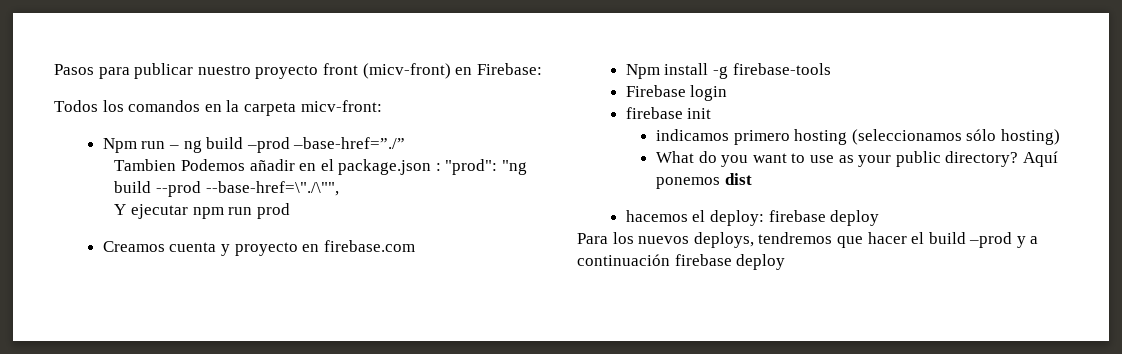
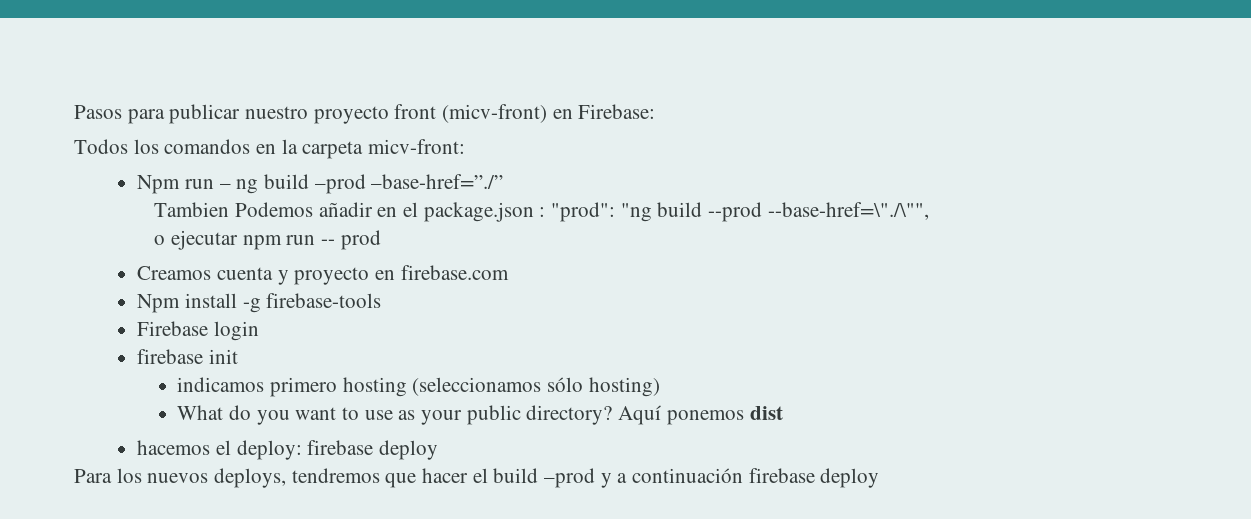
[114,204,127,215] Y -> [154,235,166,245] o
(253, 211) none -> [321,239,336,245] --

